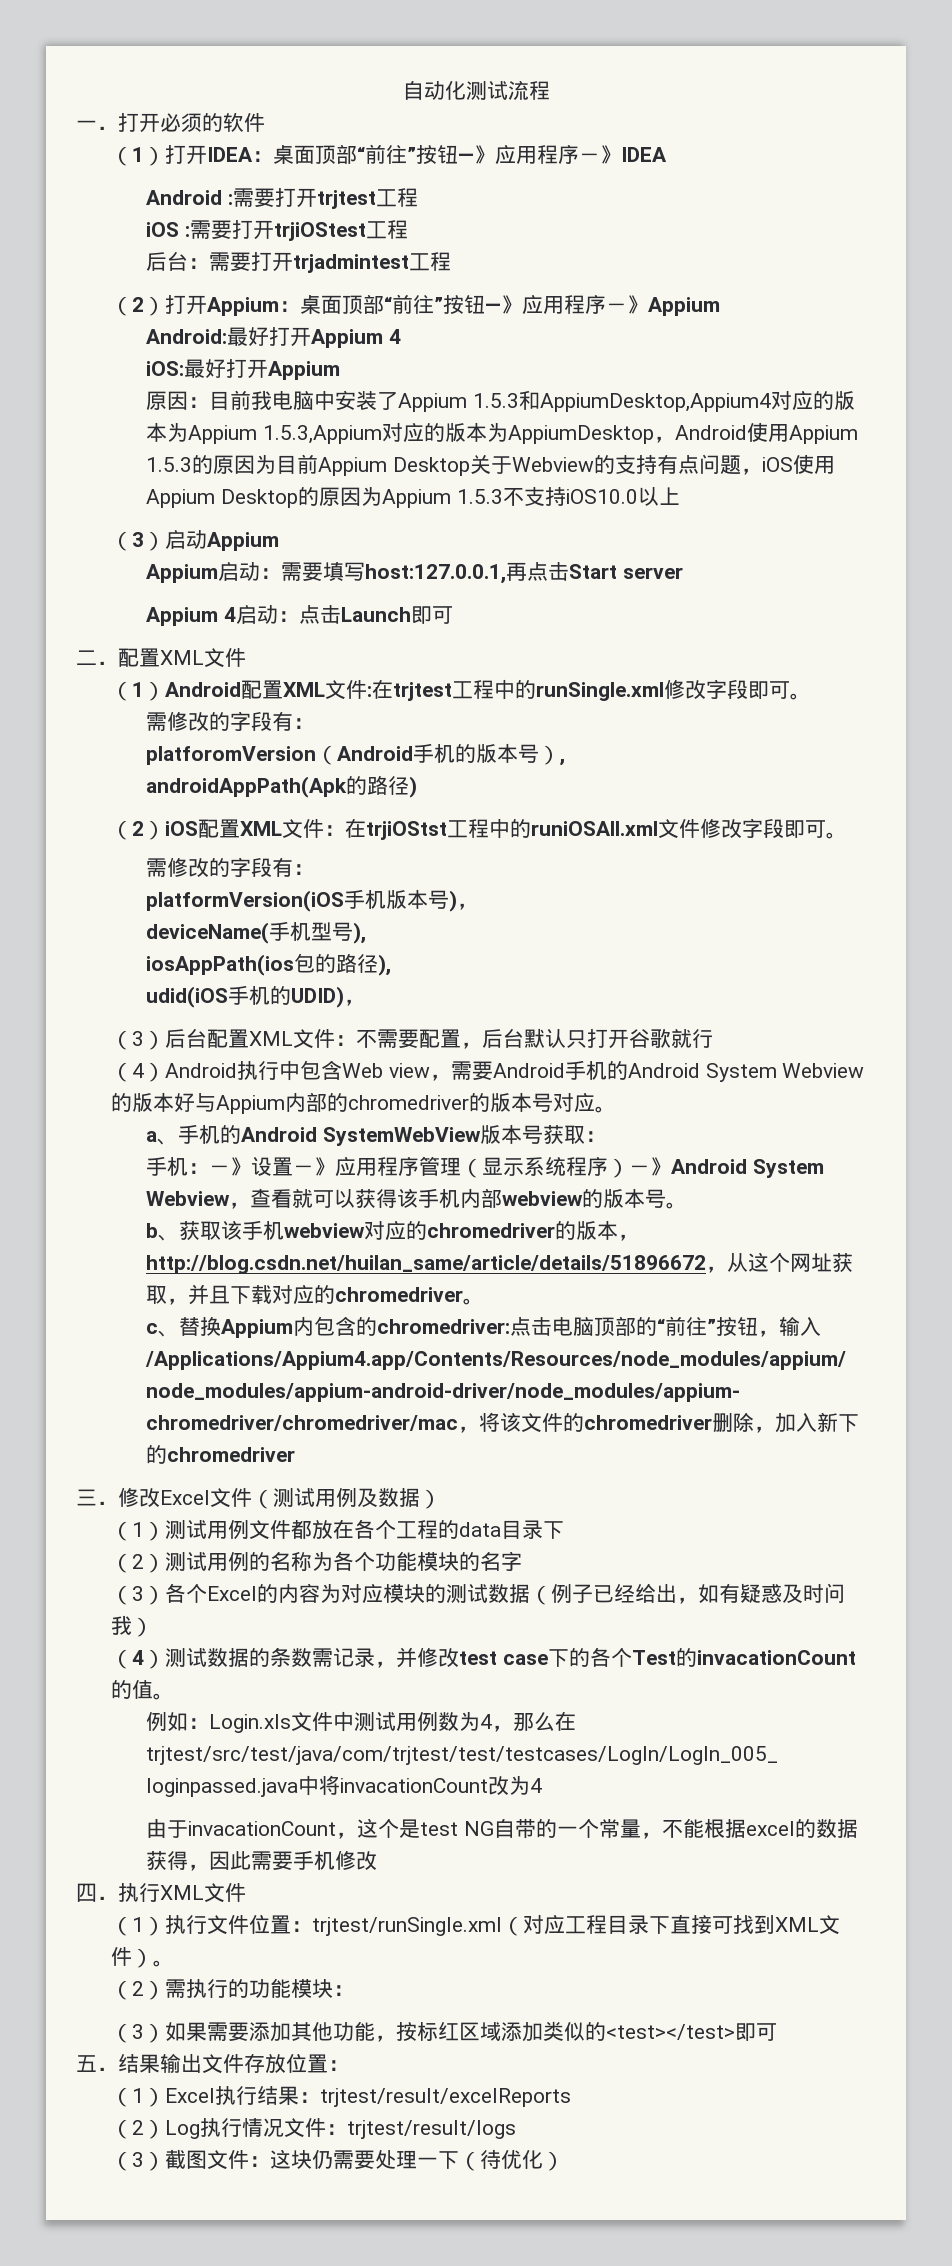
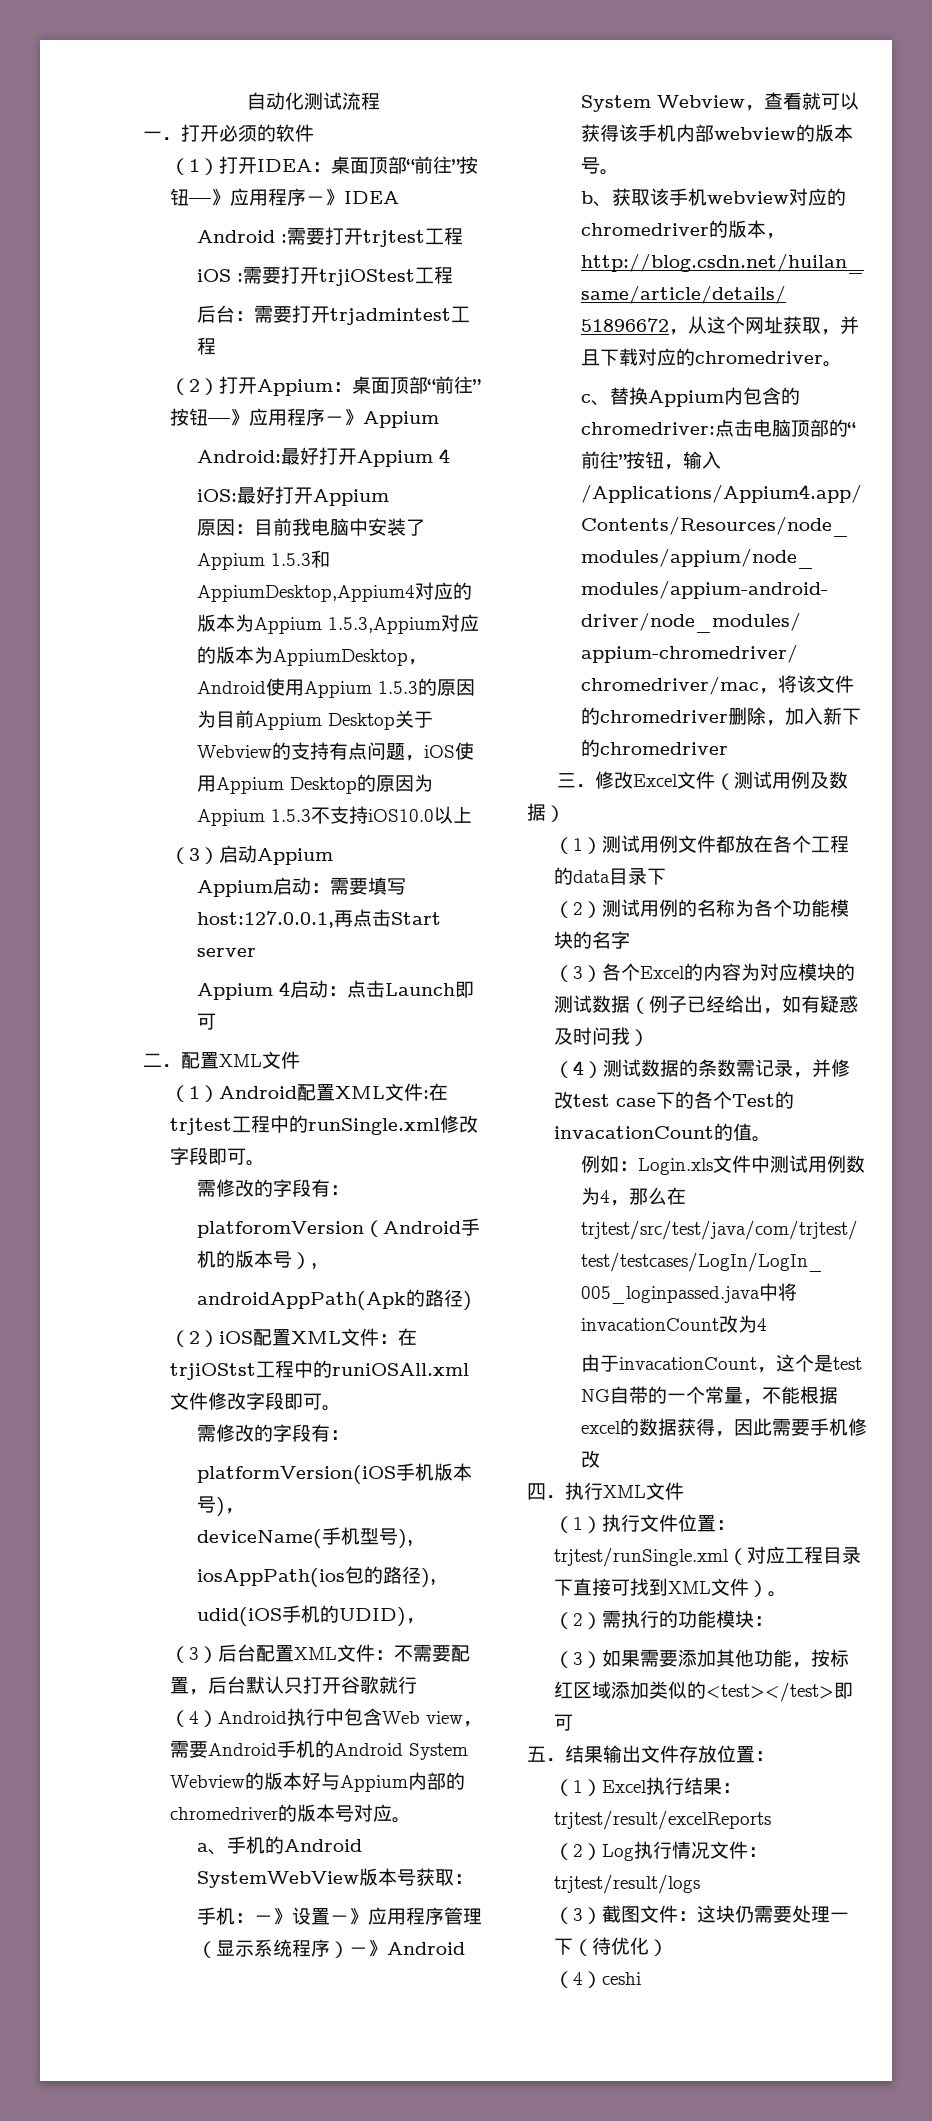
(565, 2161) none -> [553,1971,641,1988] // （4）ceshi

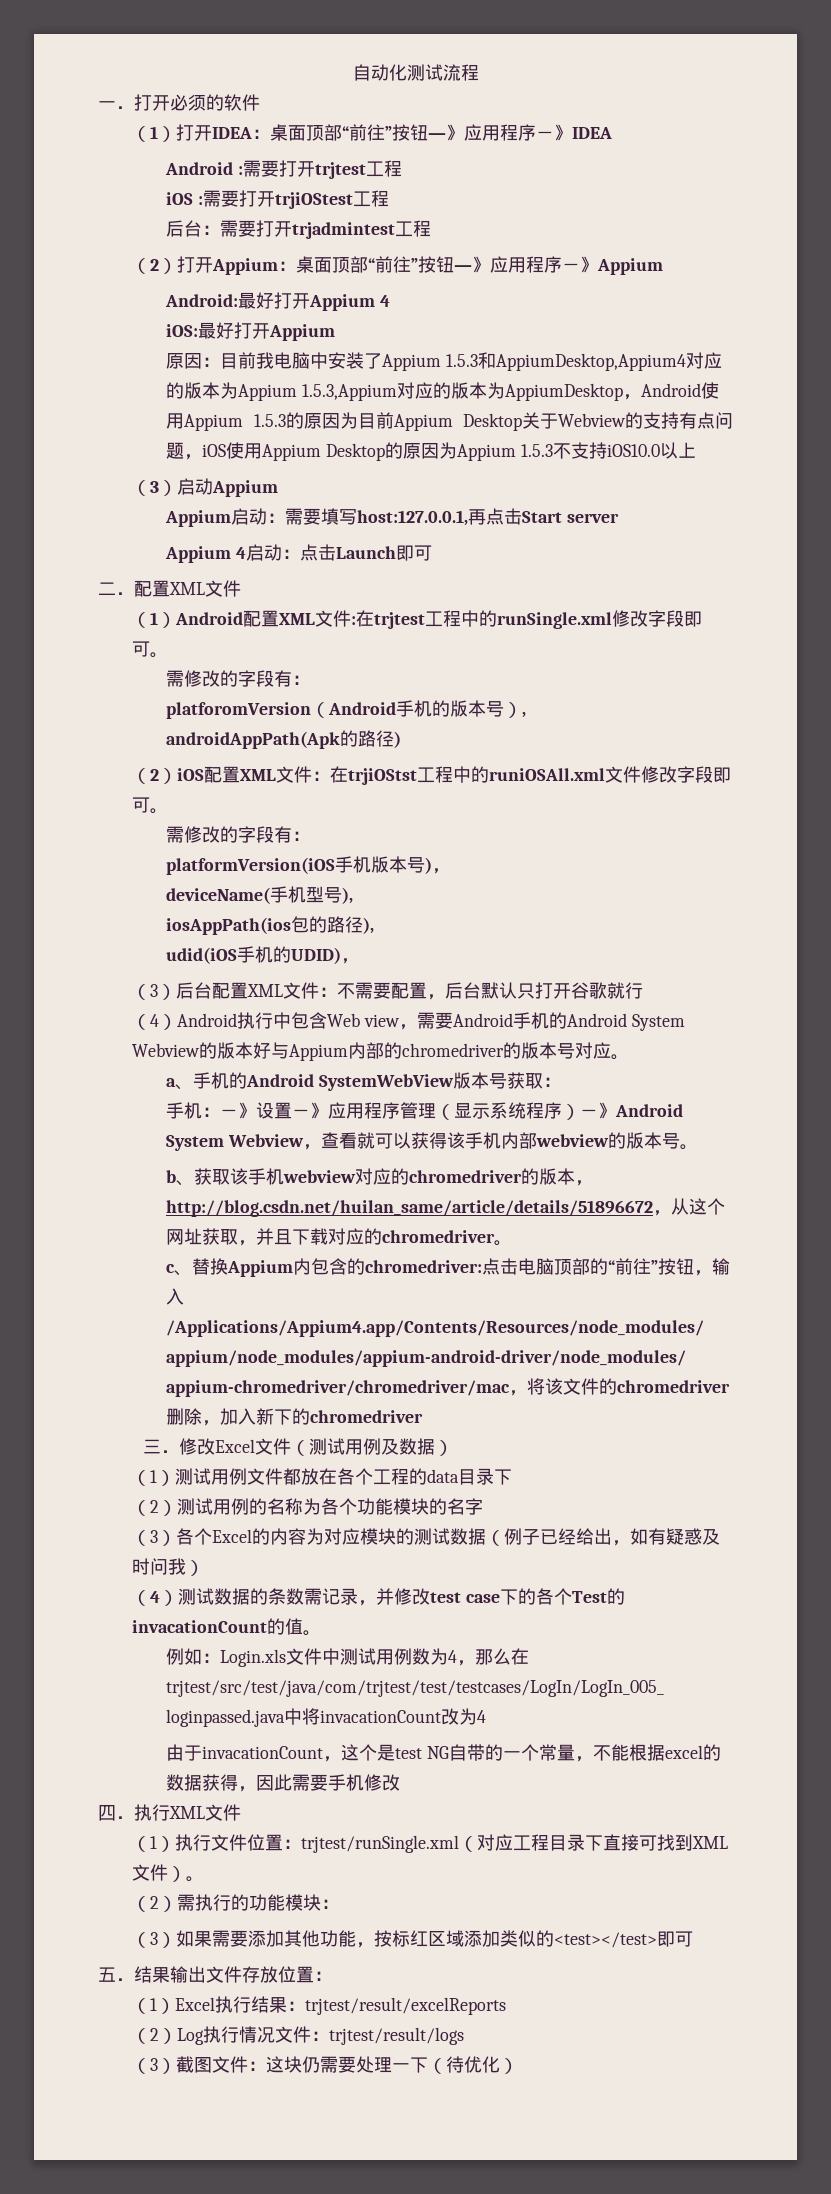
[553,1971,641,1988] // （4）ceshi -> (519, 2066) none

